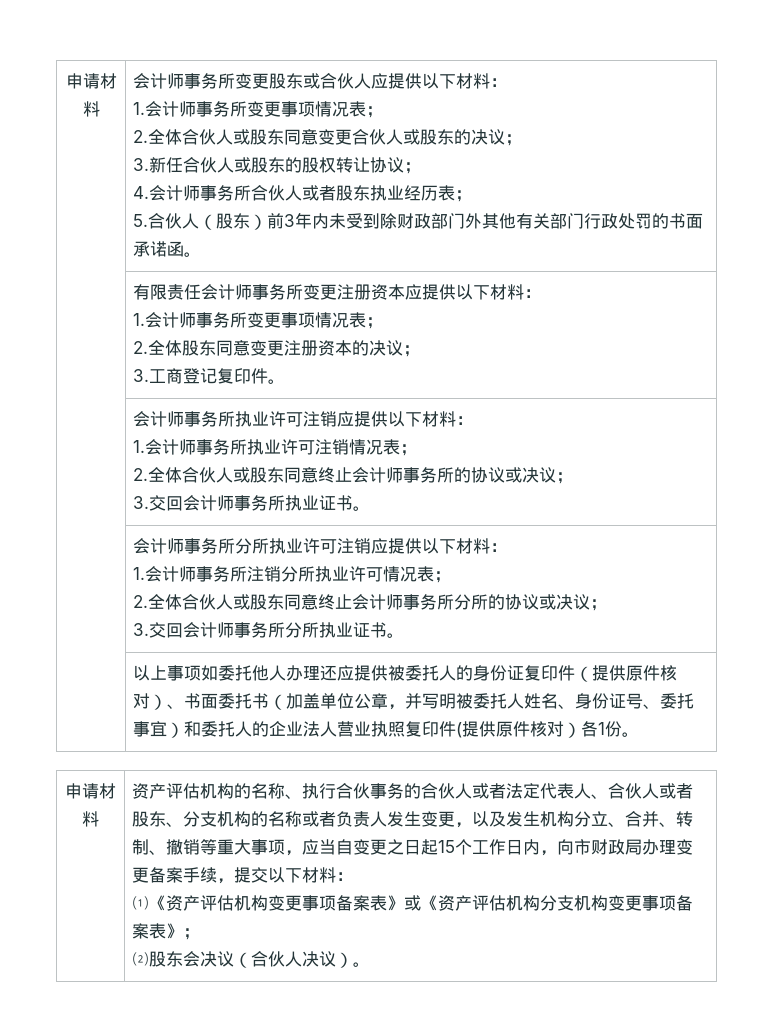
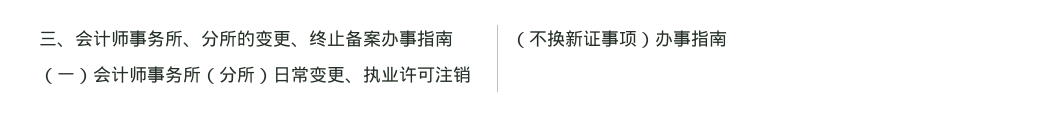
[65,73,117,89] [82,101,100,117] [132,73,507,89] [132,101,383,118] [132,129,522,146] [132,157,421,174] [132,185,472,202] [132,212,703,230] [132,241,201,257] [132,284,541,300] [132,312,383,329] [132,340,420,357] [132,368,285,384] [132,411,473,427] [132,439,417,456] [132,467,573,484] [132,495,370,511] [132,538,507,554] [132,566,451,583] [132,594,607,611] [132,622,404,638] [132,665,677,682] [132,693,694,710] [132,721,639,738] [65,783,116,799] [82,811,99,827] [131,783,693,799] [131,811,693,828] [131,839,693,856] [131,867,353,884] [131,895,693,911] [131,923,200,940] [131,951,370,968] 申请材料 | 会计师事务所变更股东或合伙人应提供以下材料： // 1.会计师事务所变更事项情况表； // 2.全体合伙人或股东同意变更合伙人或股东的决议； // 3.新任合伙人或股东的股权转让协议； // 4.会计师事务所合伙人或者股东执业经历表； // 5.合伙人（股东）前3年内未受到除财政部门外其他有关部门行政处罚的书面承诺函。 // | 有限责任会计师事务所变更注册资本应提供以下材料： // 1.会计师事务所变更事项情况表； // 2.全体股东同意变更注册资本的决议； // 3.工商登记复印件。 // | 会计师事务所执业许可注销应提供以下材料： // 1.会计师事务所执业许可注销情况表； // 2.全体合伙人或股东同意终止会计师事务所的协议或决议； // 3.交回会计师事务所执业证书。 // | 会计师事务所分所执业许可注销应提供以下材料： // 1.会计师事务所注销分所执业许可情况表； // 2.全体合伙人或股东同意终止会计师事务所分所的协议或决议； // 3.交回会计师事务所分所执业证书。 // | 以上事项如委托他人办理还应提供被委托人的身份证复印件（提供原件核对）、书面委托书（加盖单位公章，并写明被委托人姓名、身份证号、委托事宜）和委托人的企业法人营业执照复印件(提供原件核对）各1份。 // 申请材料 | 资产评估机构的名称、执行合伙事务的合伙人或者法定代表人、合伙人或者股东、分支机构的名称或者负责人发生变更，以及发生机构分立、合并、转制、撤销等重大事项，应当自变更之日起15个工作日内，向市财政局办理变更备案手续，提交以下材料： // ⑴《资产评估机构变更事项备案表》或《资产评估机构分支机构变更事项备案表》； // ⑵股东会决议（合伙人决议）。 -> [39,30,453,48] [39,66,471,84] [511,30,727,48] 三、会计师事务所、分所的变更、终止备案办事指南 // （一）会计师事务所（分所）日常变更、执业许可注销（不换新证事项）办事指南

